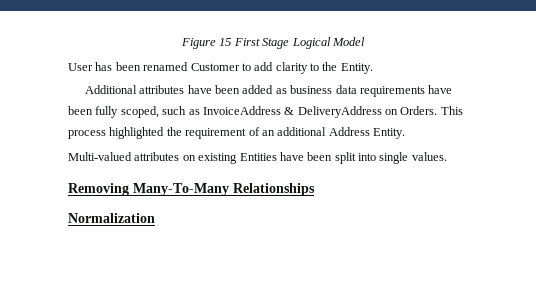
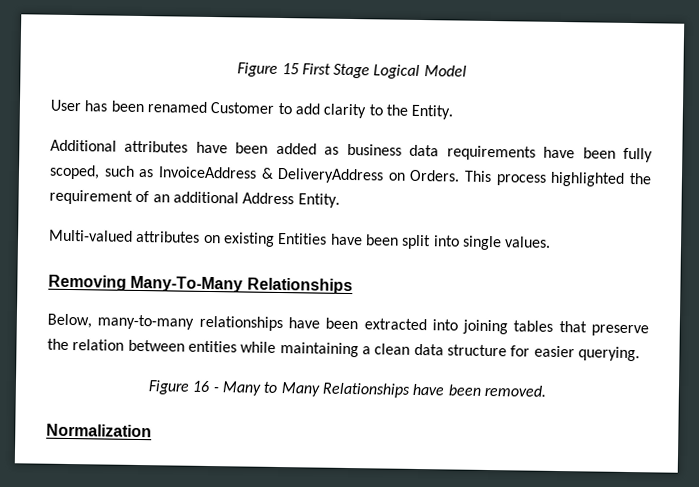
(315, 189) none -> [47,313,649,337] [47,338,640,362] [148,380,546,398] // Below, many-to-many relationships have been extracted into joining tables that preserve the relation between entities while maintaining a clean data structure for easier querying. // Figure 16 - Many to Many Relationships have been removed.

